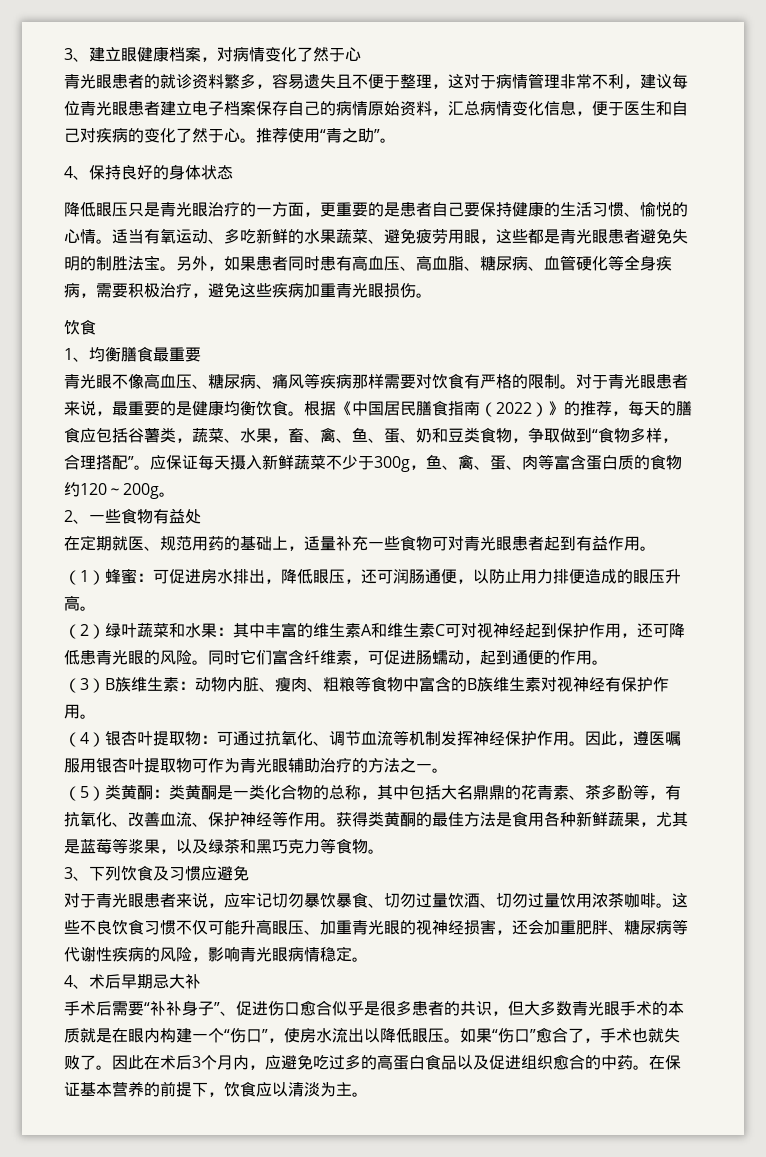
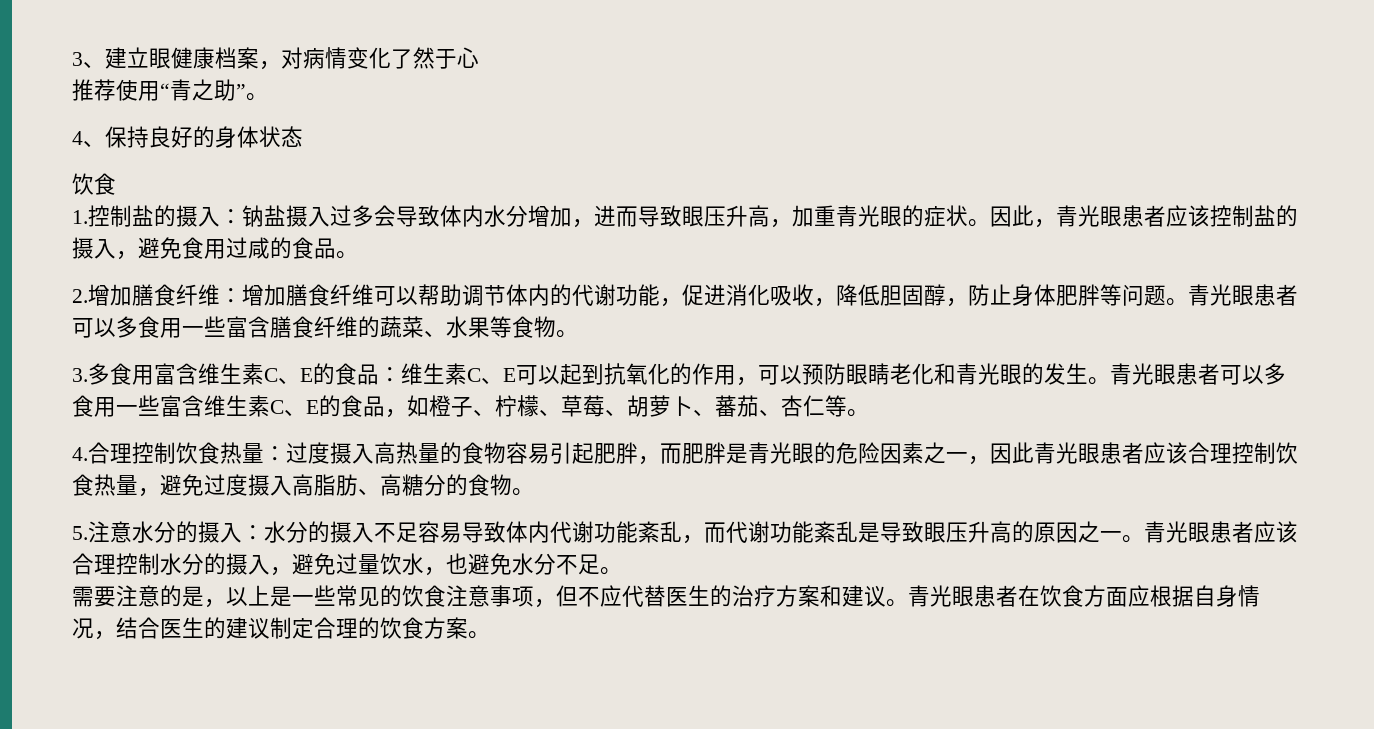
[64,73,688,89] [64,100,688,116] [64,127,256,143] 青光眼患者的就诊资料繁多，容易遗失且不便于整理，这对于病情管理非常不利，建议每位青光眼患者建立电子档案保存自己的病情原始资料，汇总病情变化信息，便于医生和自己对疾病的变化了然于心。 -> (479, 57) none
[64,201,688,217] [64,228,688,244] [64,255,672,271] [64,282,432,298] [64,319,96,335] [64,346,201,362] [64,373,688,389] [64,400,692,417] [64,427,678,443] [64,454,682,472] [64,482,175,499] [64,508,201,524] [64,535,656,551] [64,568,681,585] [64,595,96,611] [64,622,685,639] [64,649,608,665] [64,676,669,693] [64,704,96,719] [64,730,681,747] [64,757,448,773] [64,784,681,801] [64,811,688,827] [64,838,384,854] [64,865,249,881] [64,892,688,908] [64,919,688,935] [64,946,368,962] [64,974,201,989] [64,1000,684,1016] [64,1027,680,1043] [64,1054,681,1070] [64,1081,352,1097] 降低眼压只是青光眼治疗的一方面，更重要的是患者自己要保持健康的生活习惯、愉悦的心情。适当有氧运动、多吃新鲜的水果蔬菜、避免疲劳用眼，这些都是青光眼患者避免失明的制胜法宝。另外，如果患者同时患有高血压、高血脂、糖尿病、血管硬化等全身疾病，需要积极治疗，避免这些疾病加重青光眼损伤。 // 饮食 // 1、均衡膳食最重要 // 青光眼不像高血压、糖尿病、痛风等疾病那样需要对饮食有严格的限制。对于青光眼患者来说，最重要的是健康均衡饮食。根据《中国居民膳食指南（2022）》的推荐，每天的膳食应包括谷薯类，蔬菜、水果，畜、禽、鱼、蛋、奶和豆类食物，争取做到“食物多样，合理搭配”。应保证每天摄入新鲜蔬菜不少于300g，鱼、禽、蛋、肉等富含蛋白质的食物约120～200g。 // 2、一些食物有益处 // 在定期就医、规范用药的基础上，适量补充一些食物可对青光眼患者起到有益作用。 // （1）蜂蜜：可促进房水排出，降低眼压，还可润肠通便，以防止用力排便造成的眼压升高。 // （2）绿叶蔬菜和水果：其中丰富的维生素A和维生素C可对视神经起到保护作用，还可降低患青光眼的风险。同时它们富含纤维素，可促进肠蠕动，起到通便的作用。 // （3）B族维生素：动物内脏、瘦肉、粗粮等食物中富含的B族维生素对视神经有保护作用。 // （4）银杏叶提取物：可通过抗氧化、调节血流等机制发挥神经保护作用。因此，遵医嘱服用银杏叶提取物可作为青光眼辅助治疗的方法之一。 // （5）类黄酮：类黄酮是一类化合物的总称，其中包括大名鼎鼎的花青素、茶多酚等，有抗氧化、改善血流、保护神经等作用。获得类黄酮的最佳方法是食用各种新鲜蔬果，尤其是蓝莓等浆果，以及绿茶和黑巧克力等食物。 // 3、下列饮食及习惯应避免 // 对于青光眼患者来说，应牢记切勿暴饮暴食、切勿过量饮酒、切勿过量饮用浓茶咖啡。这些不良饮食习惯不仅可能升高眼压、加重青光眼的视神经损害，还会加重肥胖、糖尿病等代谢性疾病的风险，影响青光眼病情稳定。 // 4、术后早期忌大补 // 手术后需要“补补身子”、促进伤口愈合似乎是很多患者的共识，但大多数青光眼手术的本质就是在眼内构建一个“伤口”，使房水流出以降低眼压。如果“伤口”愈合了，手术也就失败了。因此在术后3个月内，应避免吃过多的高蛋白食品以及促进组织愈合的中药。在保证基本营养的前提下，饮食应以清淡为主 -> [72,173,116,195] [72,205,1298,228] [72,237,358,260] [72,284,1298,307] [72,316,578,338] [72,363,1286,386] [72,395,869,418] [72,442,1298,465] [72,474,534,497] [72,521,1298,544] [72,553,622,576] [72,585,1260,608] [72,617,468,640] 饮食 // 1.控制盐的摄入：钠盐摄入过多会导致体内水分增加，进而导致眼压升高，加重青光眼的症状。因此，青光眼患者应该控制盐的摄入，避免食用过咸的食品。 // 2.增加膳食纤维：增加膳食纤维可以帮助调节体内的代谢功能，促进消化吸收，降低胆固醇，防止身体肥胖等问题。青光眼患者可以多食用一些富含膳食纤维的蔬菜、水果等食物。 // 3.多食用富含维生素C、E的食品：维生素C、E可以起到抗氧化的作用，可以预防眼睛老化和青光眼的发生。青光眼患者可以多食用一些富含维生素C、E的食品，如橙子、柠檬、草莓、胡萝卜、蕃茄、杏仁等。 // 4.合理控制饮食热量：过度摄入高热量的食物容易引起肥胖，而肥胖是青光眼的危险因素之一，因此青光眼患者应该合理控制饮食热量，避免过度摄入高脂肪、高糖分的食物。 // 5.注意水分的摄入：水分的摄入不足容易导致体内代谢功能紊乱，而代谢功能紊乱是导致眼压升高的原因之一。青光眼患者应该合理控制水分的摄入，避免过量饮水，也避免水分不足。 // 需要注意的是，以上是一些常见的饮食注意事项，但不应代替医生的治疗方案和建议。青光眼患者在饮食方面应根据自身情况，结合医生的建议制定合理的饮食方案

